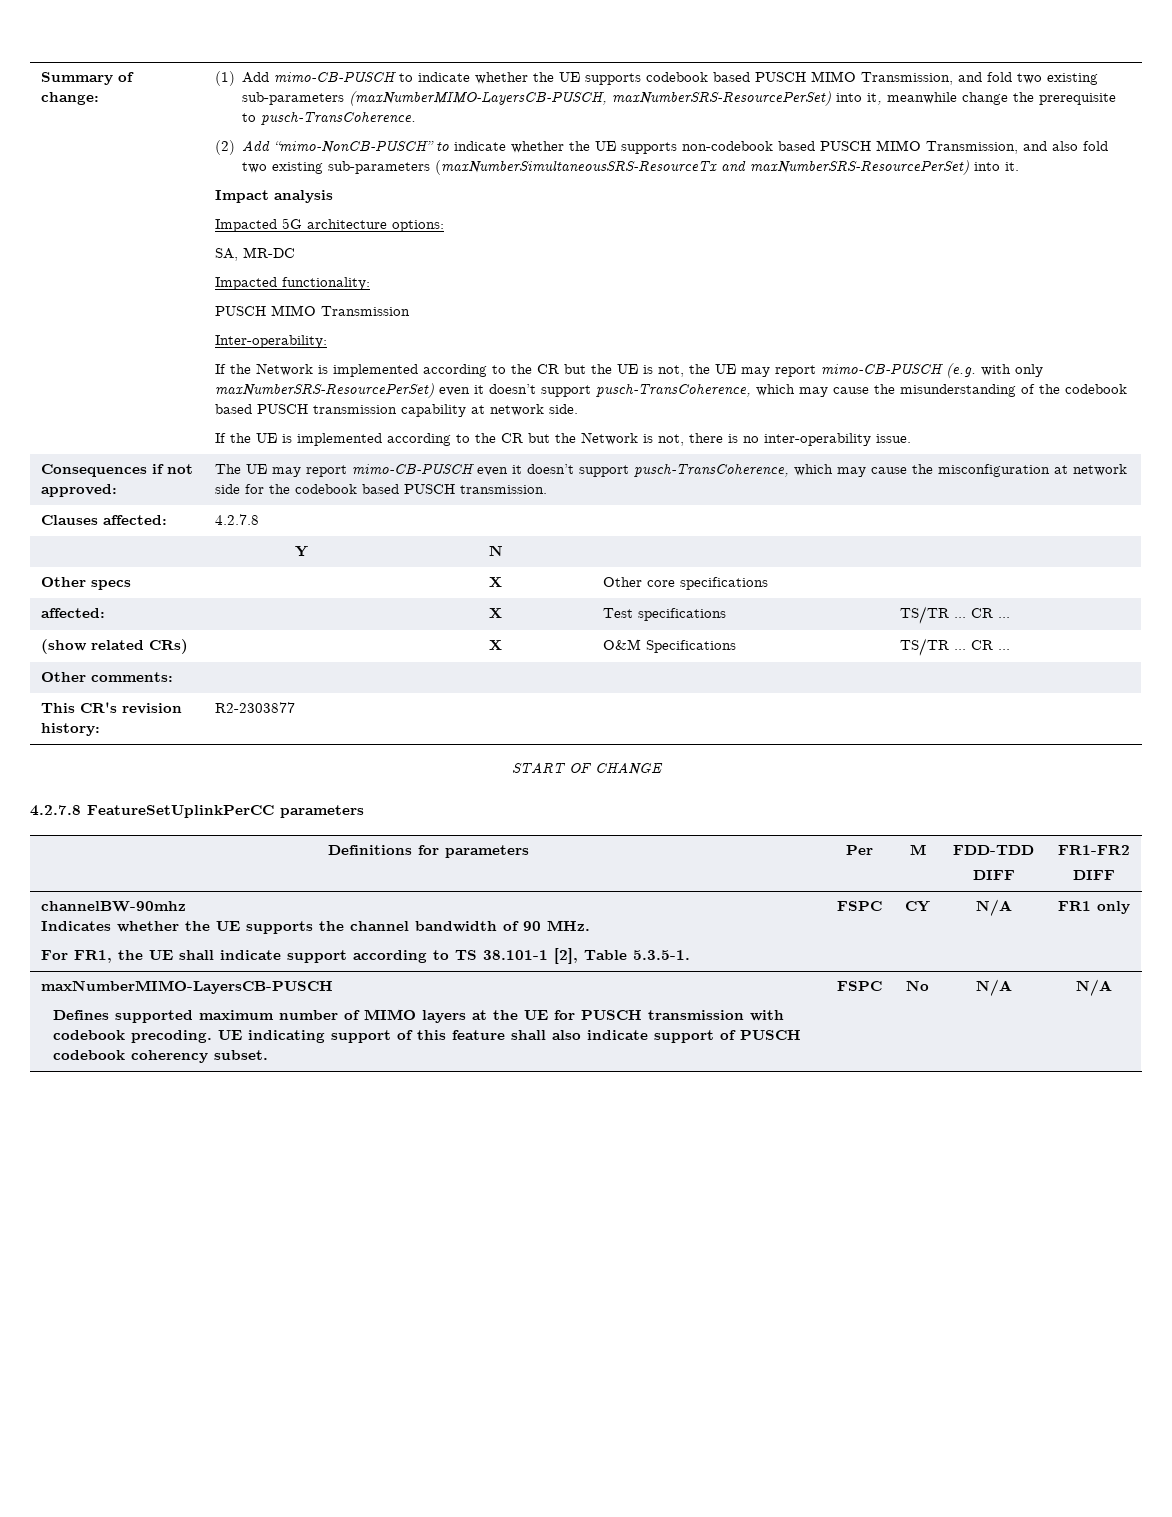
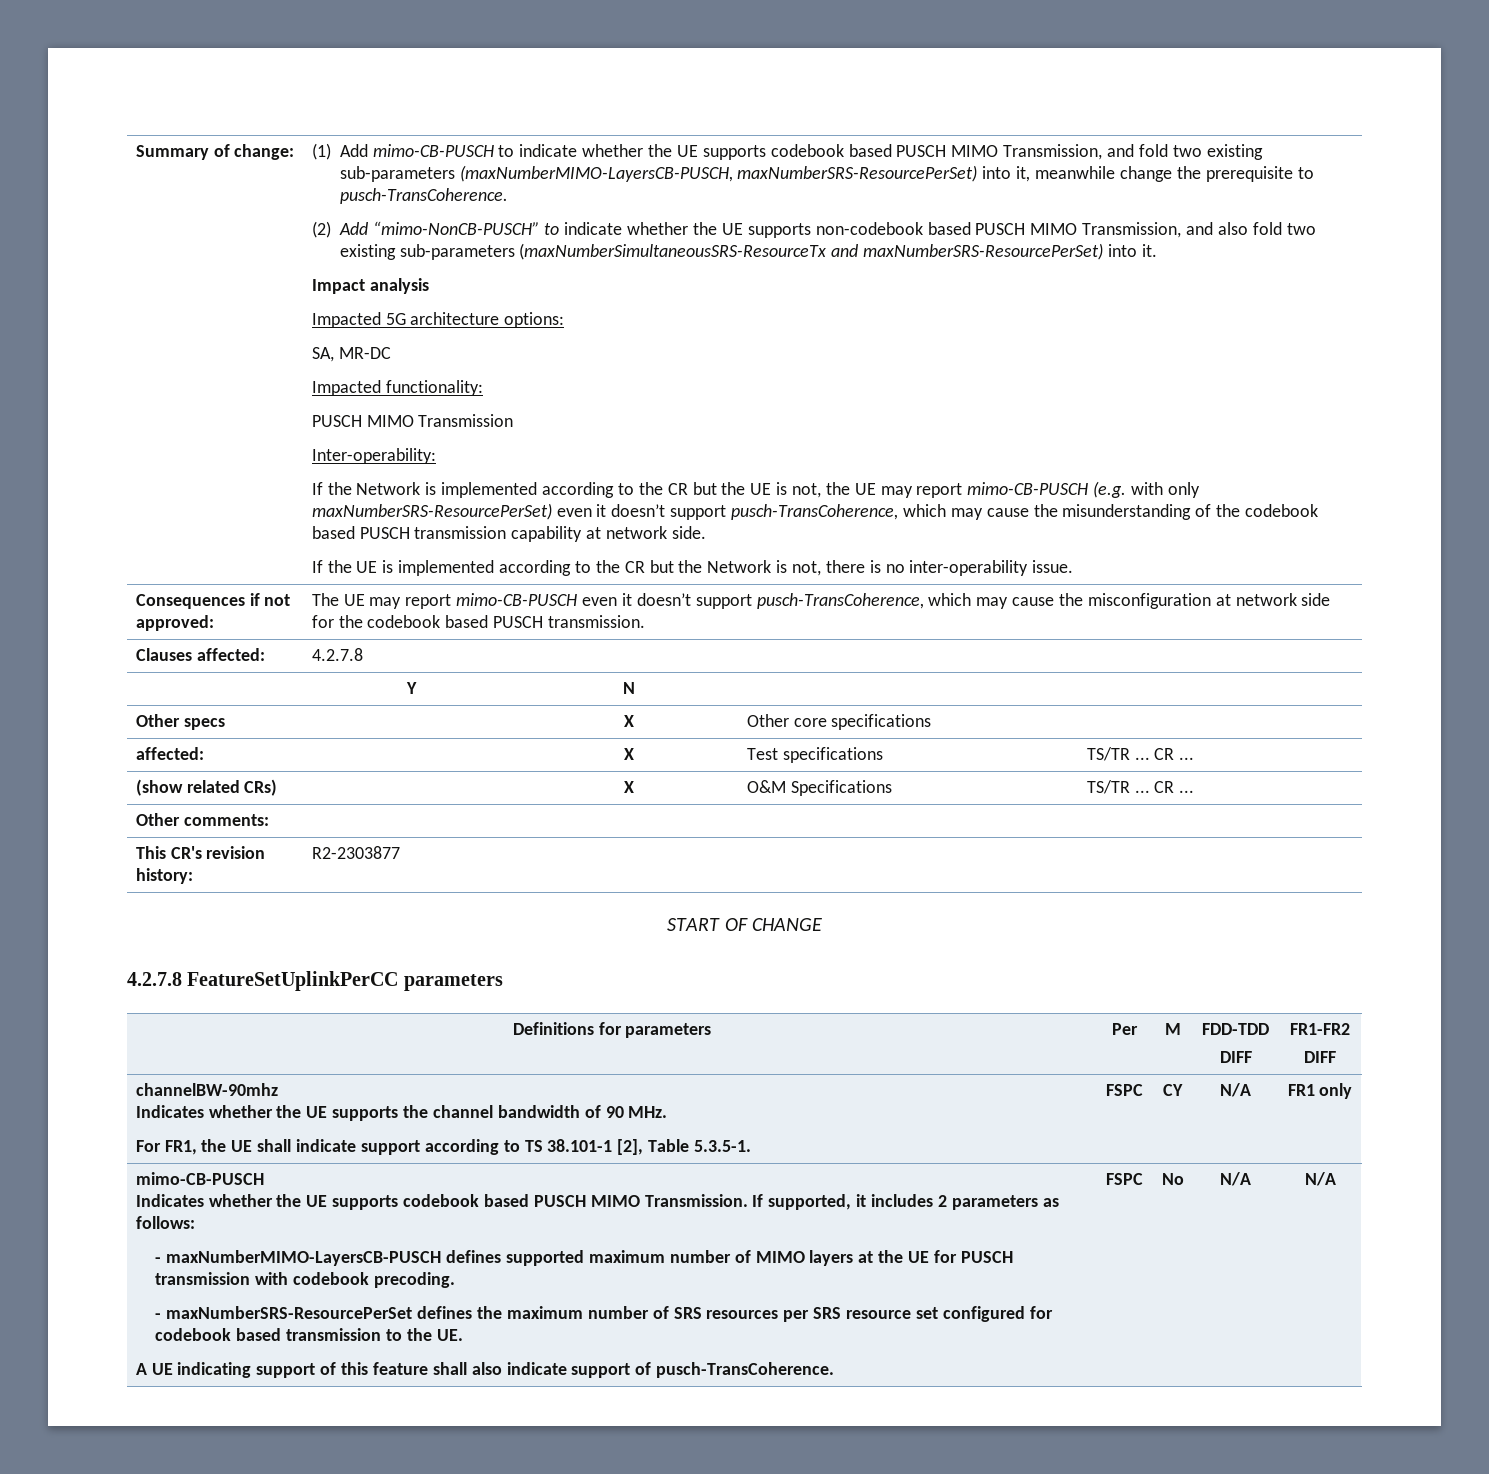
(1130, 907) none -> [135,1172,264,1185] [135,1194,1059,1210] [135,1216,195,1229] [155,1257,162,1263] mimo-CB-PUSCH // Indicates whether the UE supports codebook based PUSCH MIMO Transmission. If supported, it includes 2 parameters as follows: // -
[53,1010,110,1020] // Defines -> [446,1250,502,1263] defines
(213, 1036) none -> [155,1306,1053,1322] [155,1328,463,1341] [135,1363,147,1375] // - maxNumberSRS-ResourcePerSet defines the maximum number of SRS resources per SRS resource set configured for codebook based transmission to the UE. // A
[740,1030,802,1040] [53,1050,269,1063] PUSCH codebook coherency subset. -> [656,1362,835,1378] pusch-TransCoherence.

